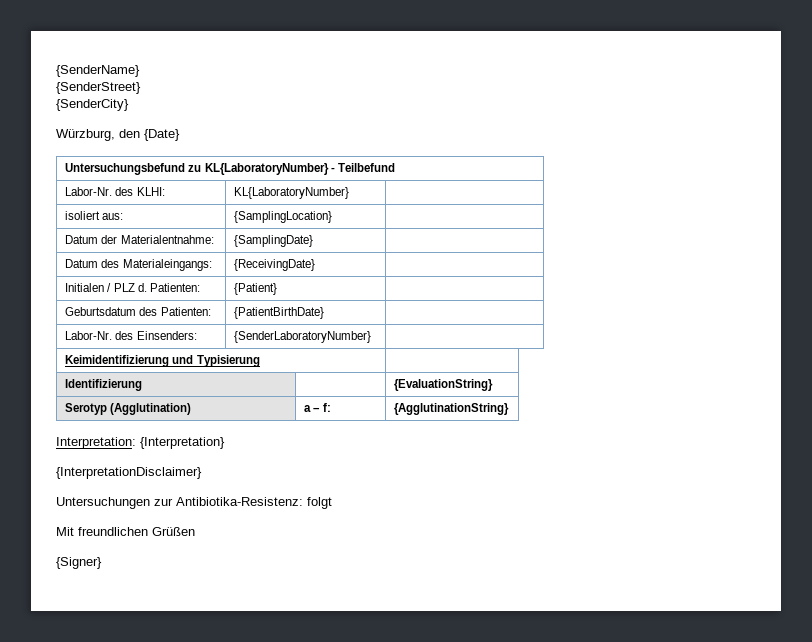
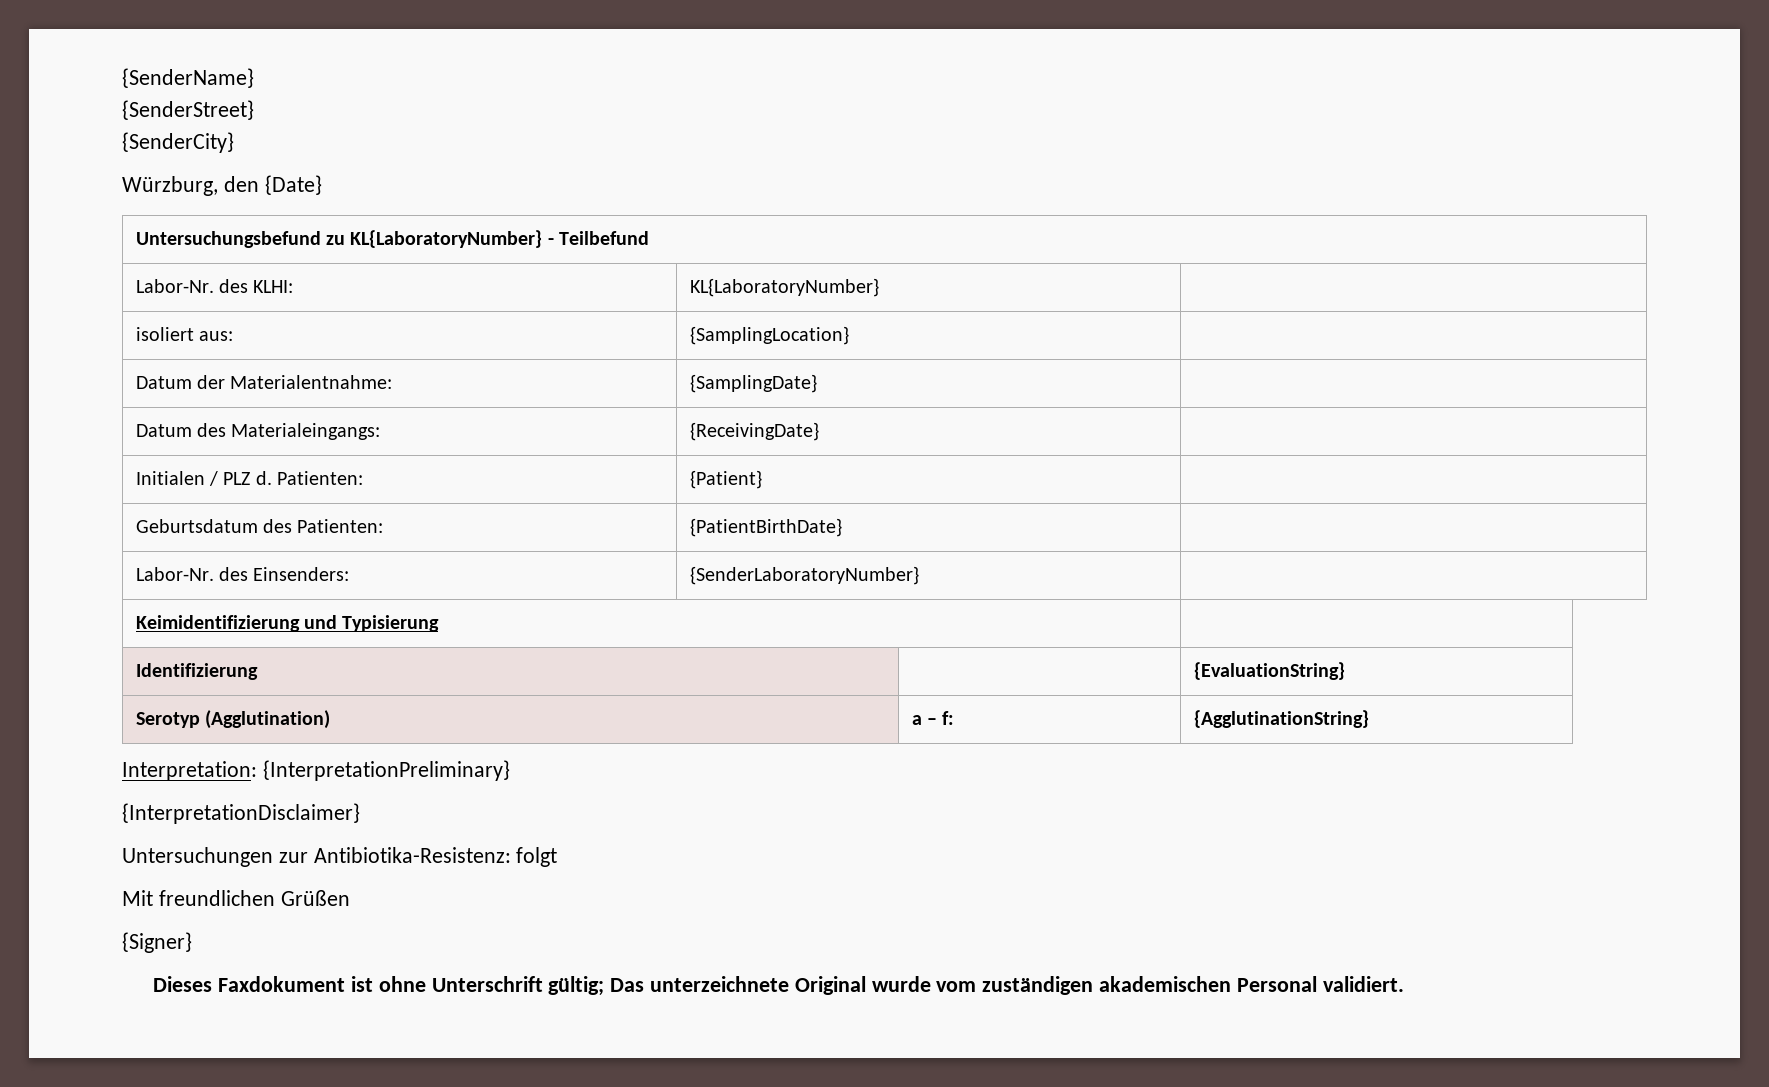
[140,437,225,449] {Interpretation} -> [262,760,510,781] {InterpretationPreliminary}
(102, 563) none -> [153,976,1404,996] // Dieses Faxdokument ist ohne Unterschrift gültig; Das unterzeichnete Original wurde vom zuständigen akademischen Personal validiert.

